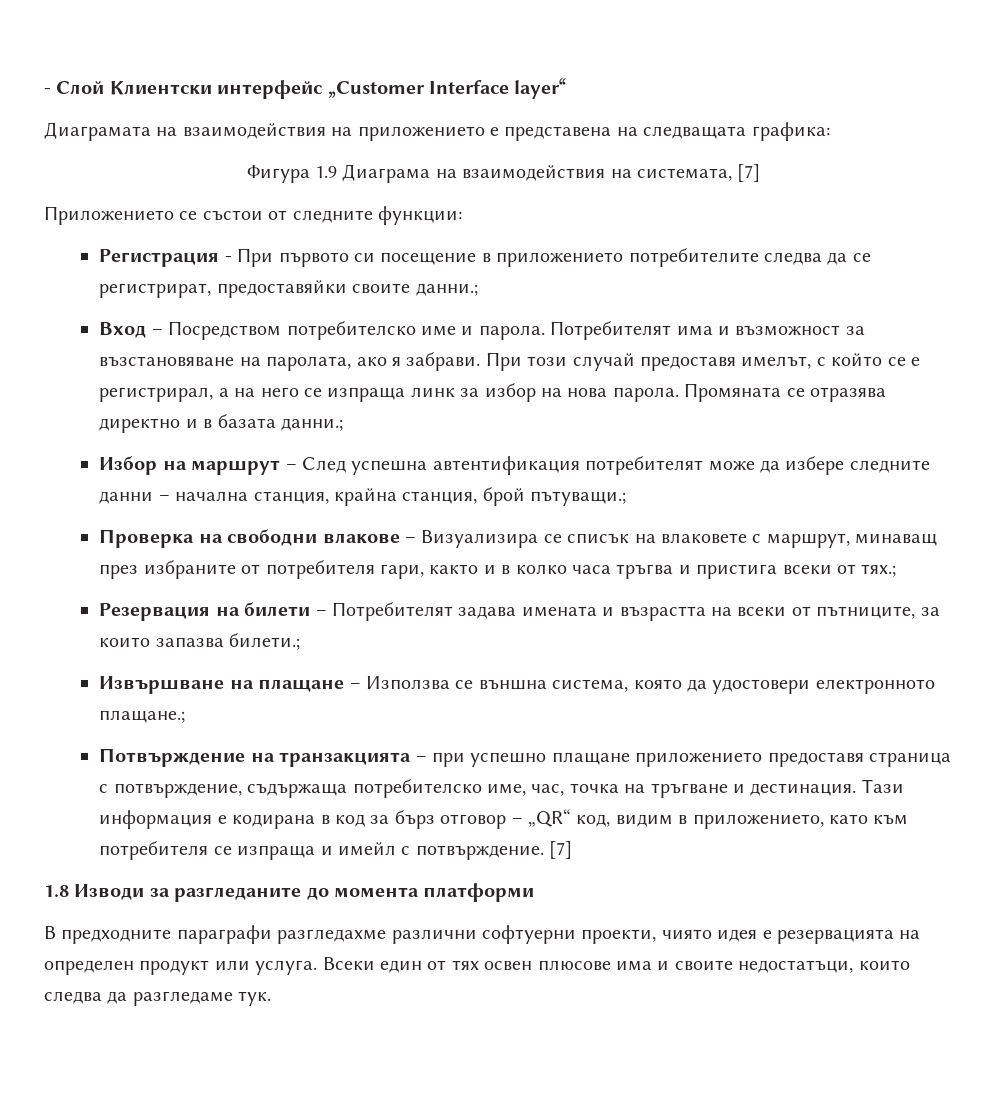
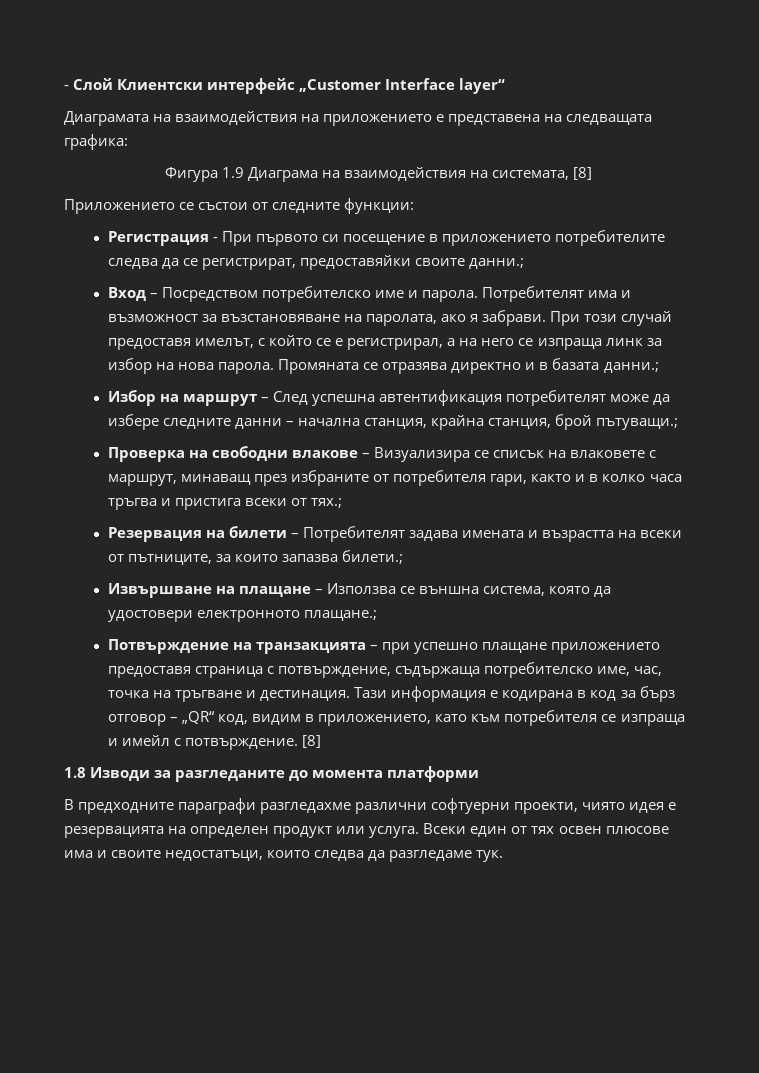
[737,164,761,182] [7] -> [573,167,593,180] [8]
[549,841,573,859] [7] -> [302,735,322,748] [8]

